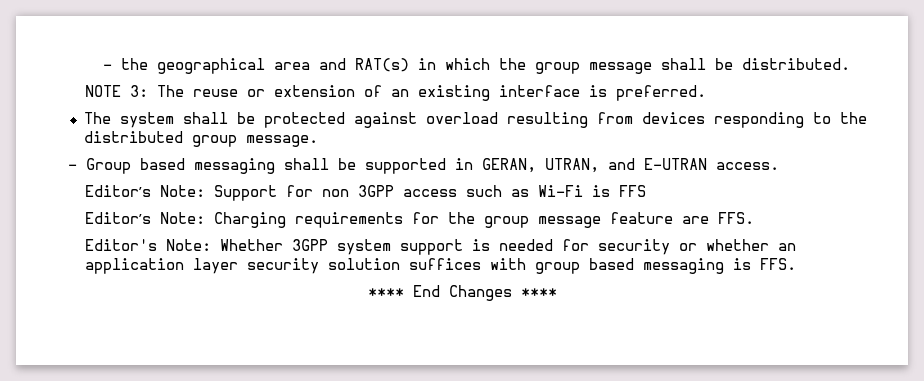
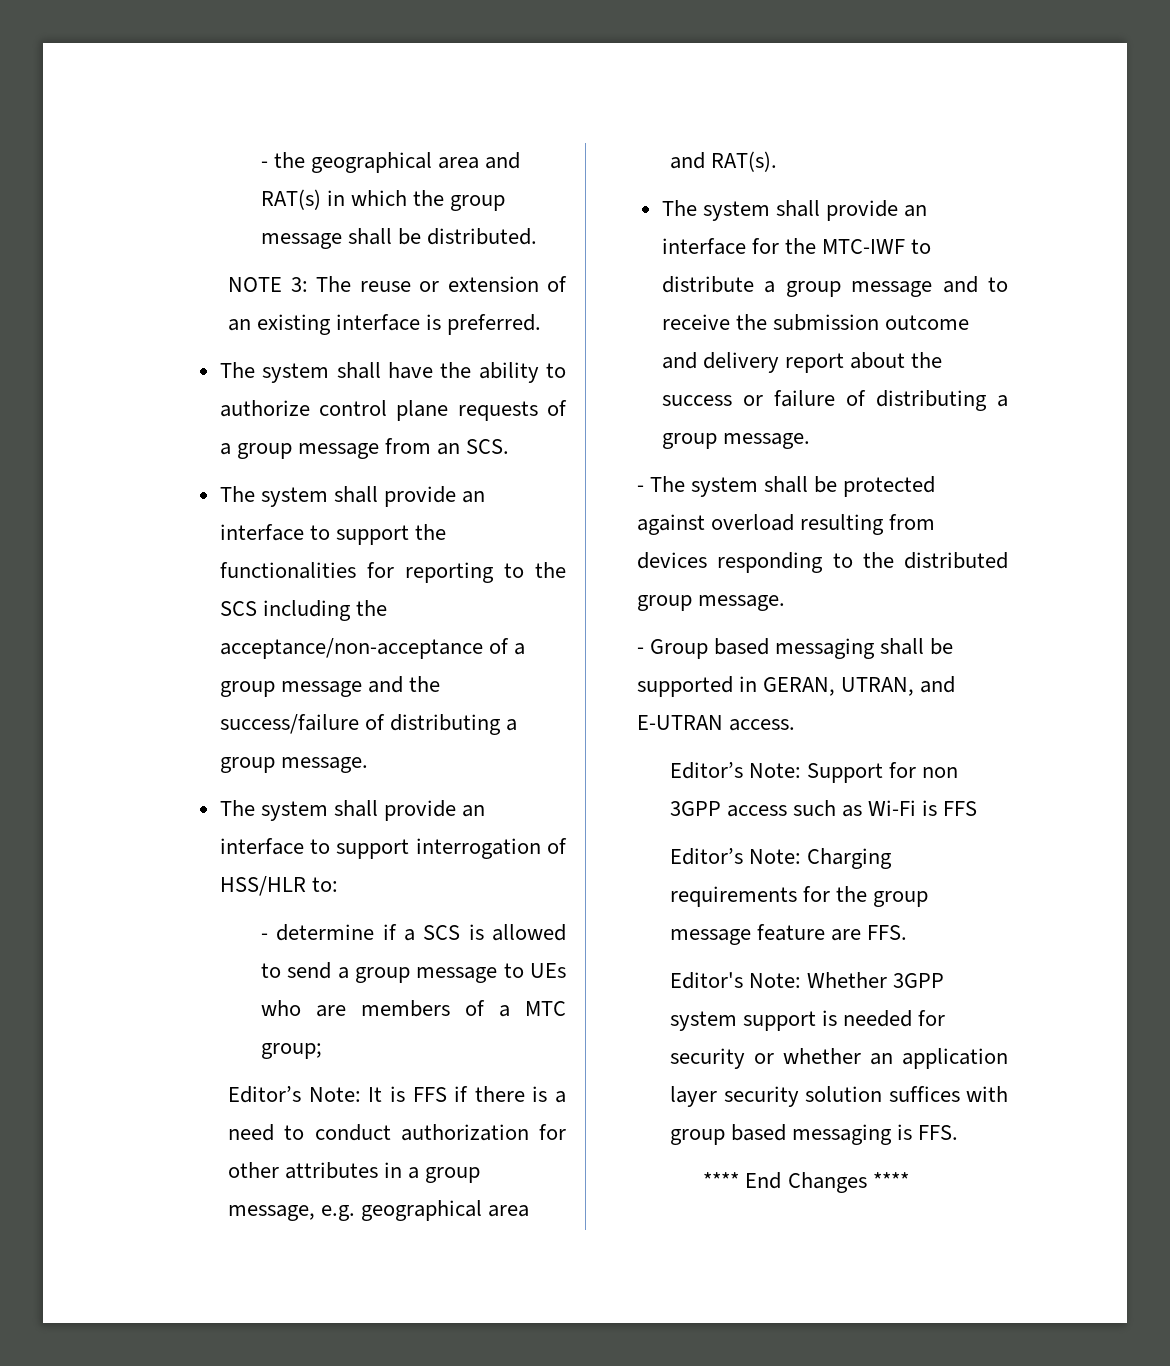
(229, 118) none -> [387,362,566,383] [219,400,567,421] [219,438,510,459] [219,486,486,507] [219,524,446,545] [219,562,566,583] [219,600,387,621] [219,638,525,659] [219,676,440,697] [219,714,517,735] [219,757,368,773] [219,800,486,821] [219,838,567,859] [219,876,338,896] [261,924,566,941] [261,962,566,983] [261,1000,566,1017] [261,1043,323,1059] [228,1086,566,1103] [228,1124,566,1141] [228,1162,481,1183] [228,1200,530,1221] [670,151,778,172] [661,200,928,221] [661,238,932,255] [661,276,1008,297] [661,314,969,331] [661,352,943,373] [661,390,1008,411] [661,433,810,449] [637,476,809,497] have the ability to authorize control plane requests of a group message from an SCS. // The system shall provide an interface to support the functionalities for reporting to the SCS including the acceptance/non-acceptance of a group message and the success/failure of distributing a group message. // The system shall provide an interface to support interrogation of HSS/HLR to: // - determine if a SCS is allowed to send a group message to UEs who are members of a MTC group; // Editor’s Note: It is FFS if there is a need to conduct authorization for other attributes in a group message, e.g. geographical area and RAT(s). // The system shall provide an interface for the MTC-IWF to distribute a group message and to receive the submission outcome and delivery report about the success or failure of distributing a group message. // - The system shall

